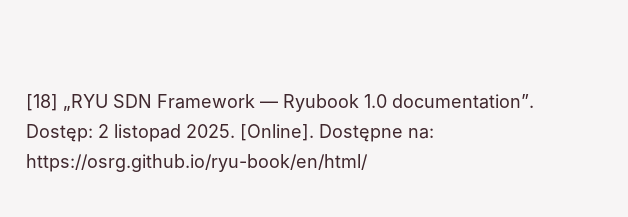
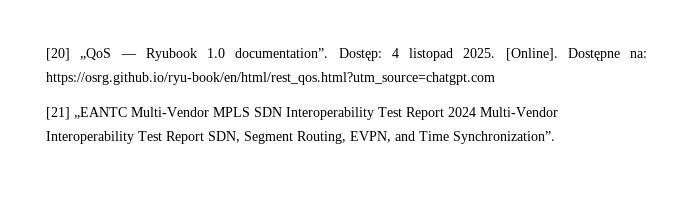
[26,94,255,111] [18] „RYU SDN Framework -> [46,48,112,61] [20] „QoS
[98,124,109,138] 2 -> [391,48,399,58] 4
[26,154,368,172] https://osrg.github.io/ryu-book/en/html/ -> [46,72,495,85] [46,107,558,120] [46,131,555,144] https://osrg.github.io/ryu-book/en/html/rest_qos.html?utm_source=chatgpt.com // [21] „EANTC Multi-Vendor MPLS SDN Interoperability Test Report 2024 Multi-Vendor Interoperability Test Report SDN, Segment Routing, EVPN, and Time Synchronization”.

